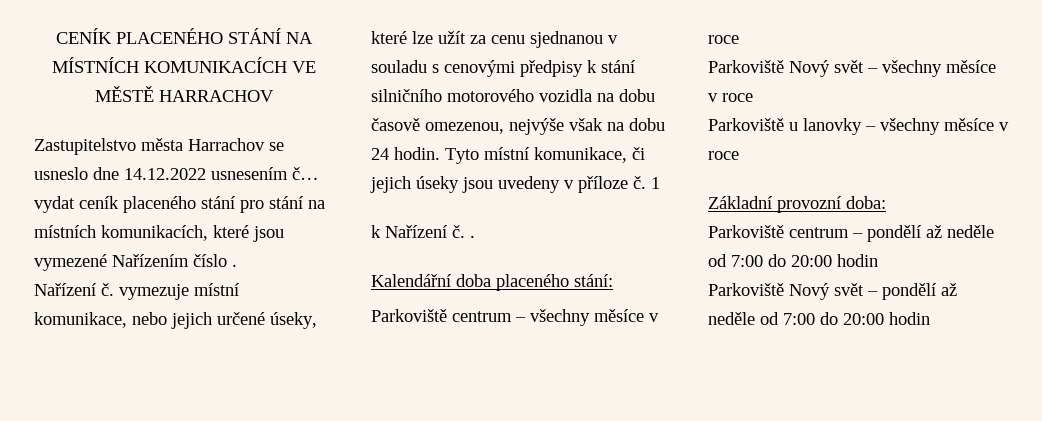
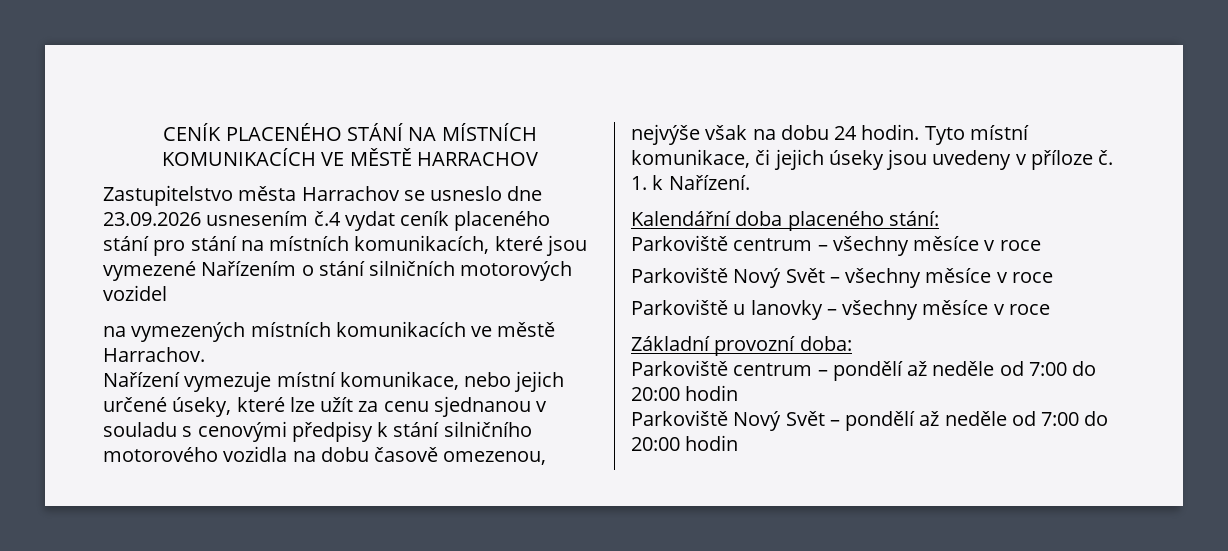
[124,167,319,180] 14.12.2022 usnesením č… -> [103,211,341,226] 23.09.2026 usnesením č.4
[193,254,237,267] [34,283,114,296] číslo . // Nařízení č. -> [301,260,573,281] [103,285,167,301] [103,321,556,342] [103,347,205,362] [103,372,180,387] o stání silničních motorových vozidel // na vymezených místních komunikacích ve městě Harrachov. // Nařízení
[651,177,660,189] [371,225,475,238] 1 // k Nařízení č. . -> [631,175,750,190] 1. k Nařízení.
[834,60,864,73] svět -> [785,268,825,283] Svět
[834,283,864,296] svět -> [785,411,825,426] Svět

